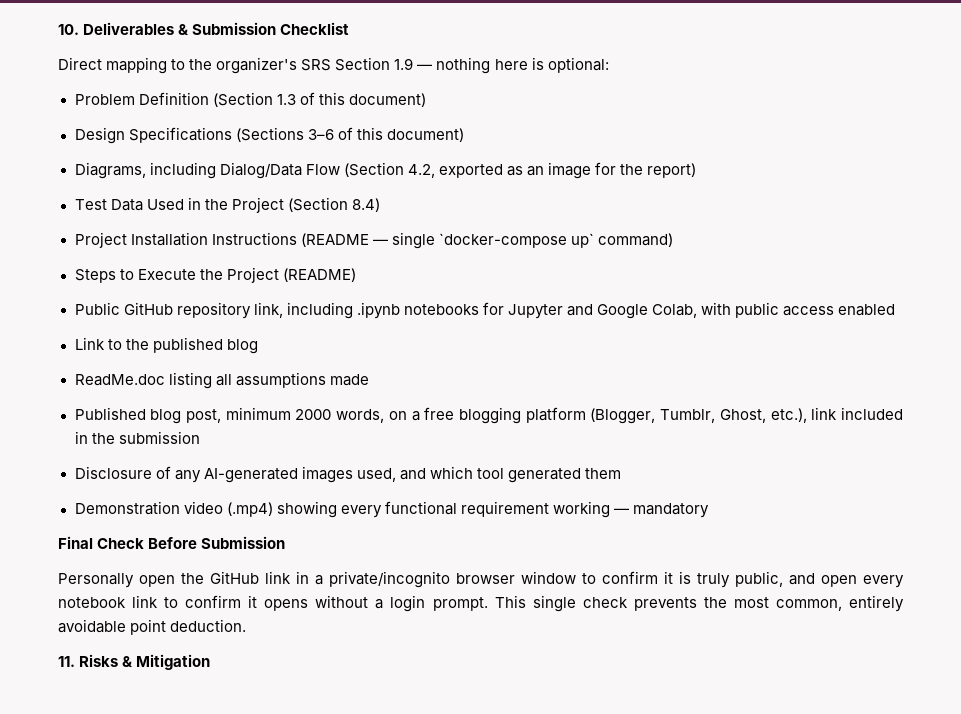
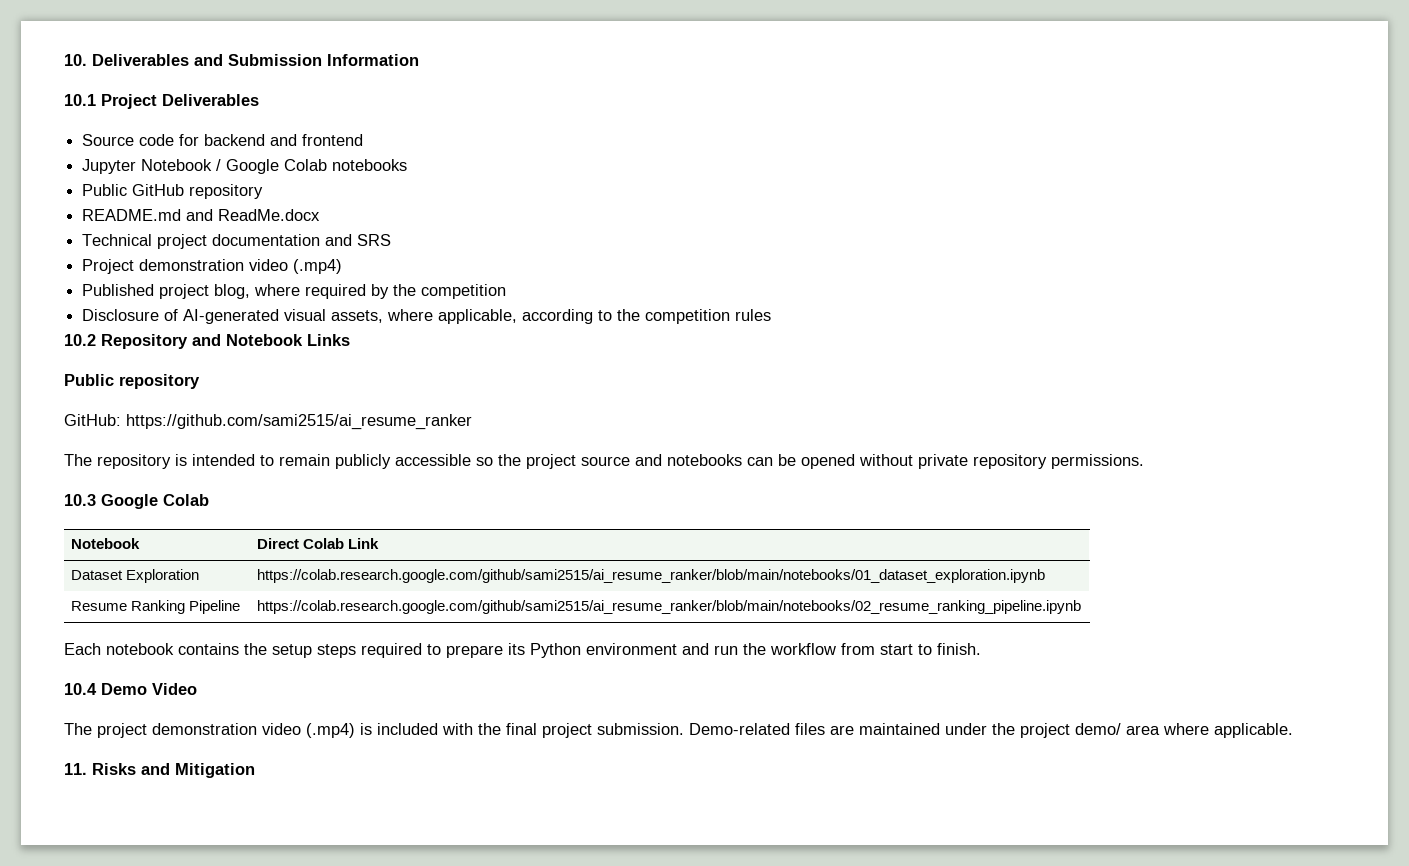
[178,22,350,35] [58,57,609,74] [74,92,426,107] [74,127,464,144] [74,162,697,179] [74,197,380,213] [74,232,673,249] [74,267,356,283] [74,302,896,319] [74,337,258,354] [74,372,369,389] [74,407,903,424] [74,431,200,444] [74,466,621,483] [74,501,709,518] [58,536,286,549] [58,571,904,588] [58,595,904,612] [58,619,247,635] & Submission Checklist // Direct mapping to the organizer's SRS Section 1.9 — nothing here is optional: // Problem Definition (Section 1.3 of this document) // Design Specifications (Sections 3–6 of this document) // Diagrams, including Dialog/Data Flow (Section 4.2, exported as an image for the report) // Test Data Used in the Project (Section 8.4) // Project Installation Instructions (README — single `docker-compose up` command) // Steps to Execute the Project (README) // Public GitHub repository link, including .ipynb notebooks for Jupyter and Google Colab, with public access enabled // Link to the published blog // ReadMe.doc listing all assumptions made // Published blog post, minimum 2000 words, on a free blogging platform (Blogger, Tumblr, Ghost, etc.), link included in the submission // Disclosure of any AI-generated images used, and which tool generated them // Demonstration video (.mp4) showing every functional requirement working — mandatory // Final Check Before Submission // Personally open the GitHub link in a private/incognito browser window to confirm it is truly public, and open every notebook link to confirm it opens without a login prompt. This single check prevents the most common, entirely avoidable point deduction. -> [194,54,419,66] [64,94,259,109] [82,134,364,146] [82,159,408,174] [82,184,264,199] [82,209,321,221] [82,234,392,249] [82,259,343,274] [82,284,507,299] [82,309,772,324] [64,334,350,349] [64,374,200,389] [64,414,472,430] [64,454,1144,469] [64,494,209,509] [71,538,141,549] [257,538,380,549] [71,569,200,583] [257,569,1046,583] [71,600,241,614] [257,600,1082,614] [64,643,981,658] [64,683,197,695] [64,723,1293,738] and Submission Information // 10.1 Project Deliverables // Source code for backend and frontend // Jupyter Notebook / Google Colab notebooks // Public GitHub repository // README.md and ReadMe.docx // Technical project documentation and SRS // Project demonstration video (.mp4) // Published project blog, where required by the competition // Disclosure of AI-generated visual assets, where applicable, according to the competition rules // 10.2 Repository and Notebook Links // Public repository // GitHub: https://github.com/sami2515/ai_resume_ranker // The repository is intended to remain publicly accessible so the project source and notebooks can be opened without private repository permissions. // 10.3 Google Colab // Notebook | Direct Colab Link // Dataset Exploration | https://colab.research.google.com/github/sami2515/ai_resume_ranker/blob/main/notebooks/01_dataset_exploration.ipynb // Resume Ranking Pipeline | https://colab.research.google.com/github/sami2515/ai_resume_ranker/blob/main/notebooks/02_resume_ranking_pipeline.ipynb // Each notebook contains the setup steps required to prepare its Python environment and run the workflow from start to finish. // 10.4 Demo Video // The project demonstration video (.mp4) is included with the final project submission. Demo-related files are maintained under the project demo/ area where applicable.
[122,656,133,667] & -> [141,763,170,775] and

